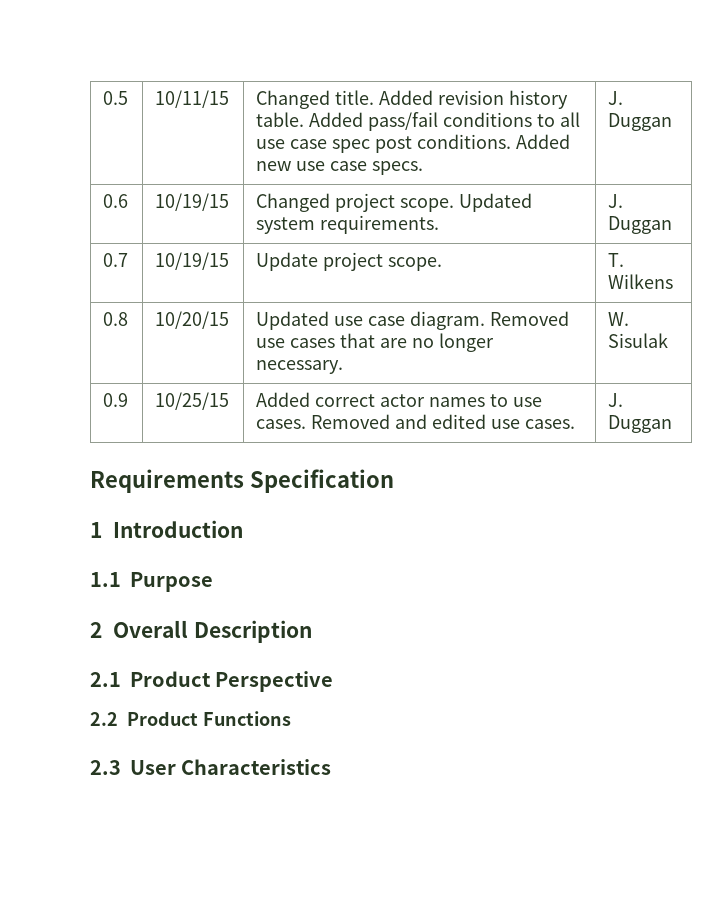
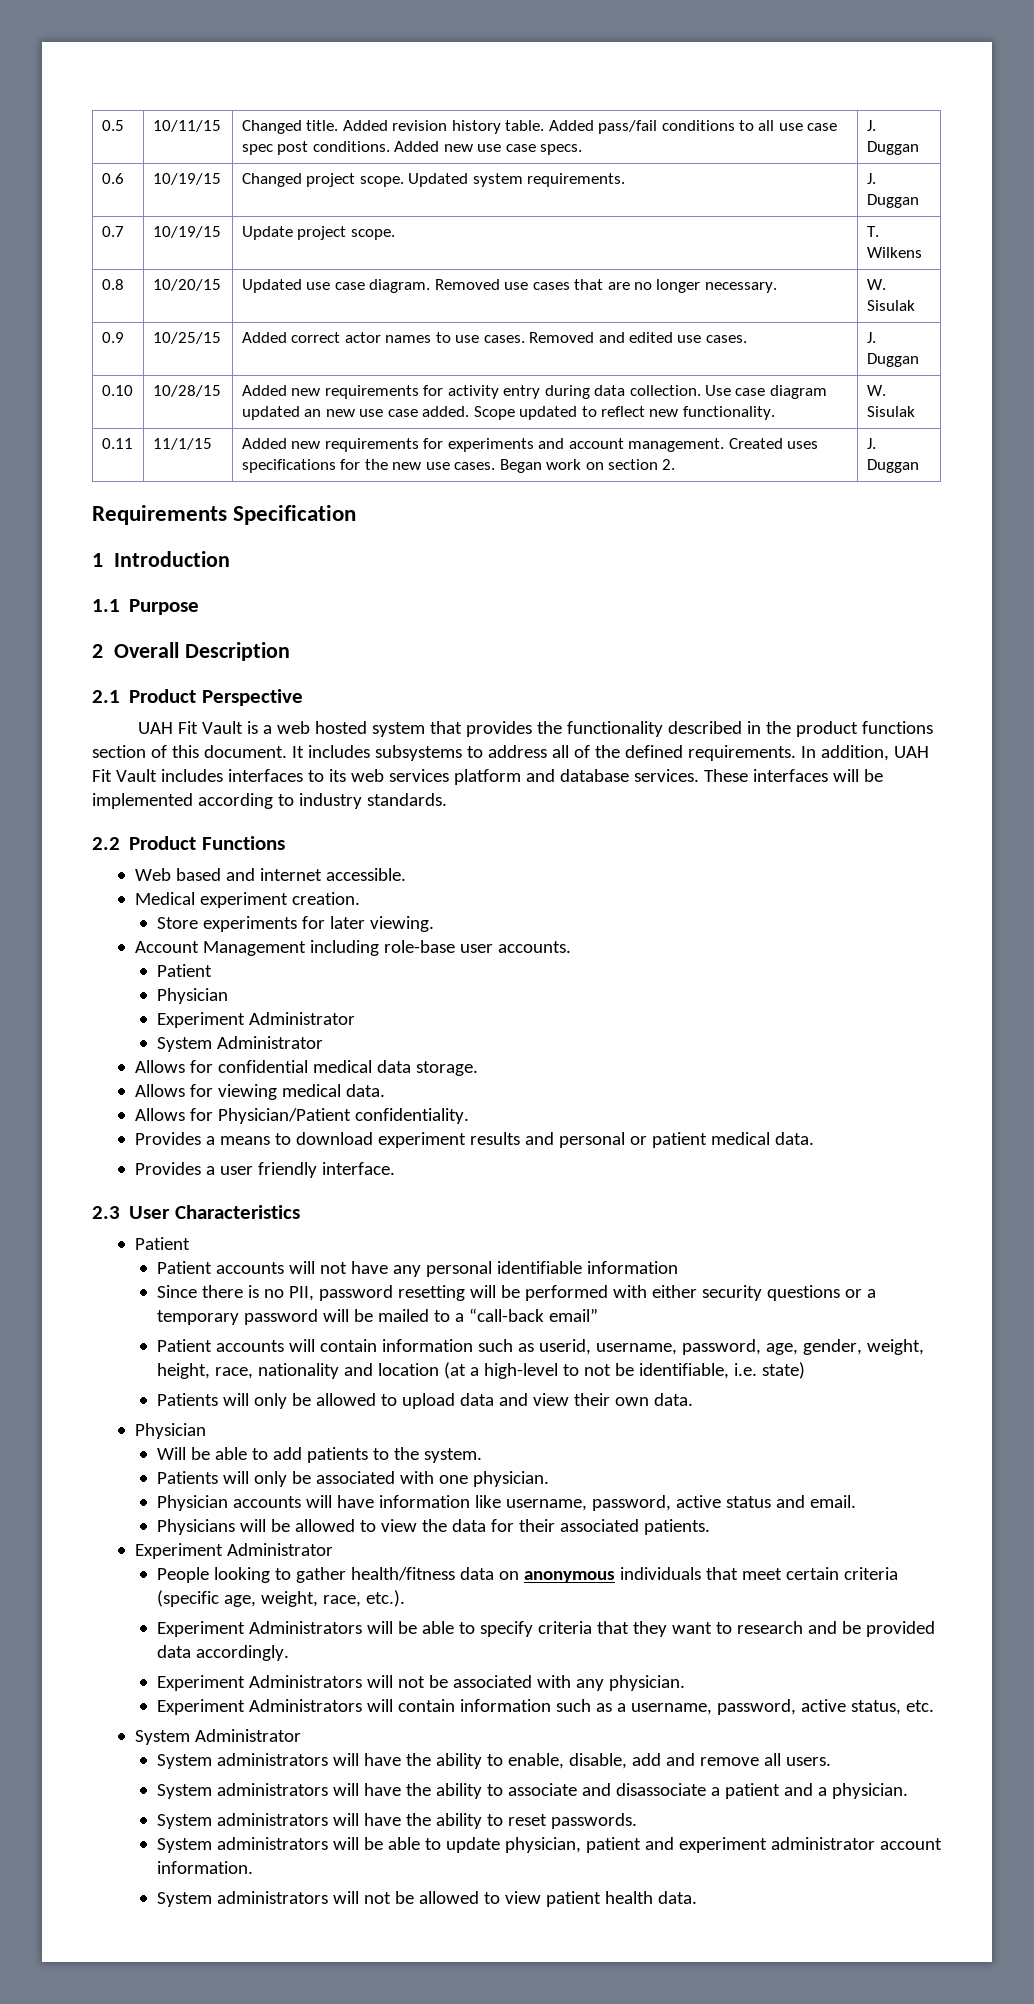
(673, 424) none -> [101,385,133,396] [152,385,221,397] [241,385,827,399] [241,406,775,420] [866,385,886,396] [866,406,915,417] [101,438,133,449] [152,438,212,450] [241,438,818,452] [241,459,676,473] [866,438,876,449] [866,459,919,473] // 0.10 | 10/28/15 | Added new requirements for activity entry during data collection. Use case diagram updated an new use case added. Scope updated to reflect new functionality. | W. Sisulak // 0.11 | 11/1/15 | Added new requirements for experiments and account management. Created uses specifications for the new use cases. Began work on section 2. | J. Duggan
[90,711,291,726] [90,759,332,775] 2.2 Product Functions // 2.3 User Characteristics -> [138,721,934,737] [92,745,929,761] [92,769,883,785] [92,793,447,809] [92,836,285,850] [134,868,406,881] [134,892,360,908] [156,916,434,932] [134,940,571,956] [156,964,212,977] [156,988,228,1004] [156,1012,355,1028] [156,1036,323,1052] [134,1060,478,1076] [134,1084,385,1100] [134,1108,469,1124] [134,1132,814,1148] [134,1162,395,1178] [92,1205,300,1219] [134,1237,190,1250] [156,1261,678,1277] [156,1285,876,1301] [156,1308,598,1325] [156,1339,924,1355] [156,1362,805,1379] [156,1393,693,1409] [134,1423,206,1439] [156,1447,482,1463] [156,1471,549,1487] [156,1495,856,1511] [156,1519,710,1535] [134,1543,333,1559] [156,1567,898,1583] [156,1590,405,1607] [156,1621,935,1637] [156,1645,289,1661] [156,1675,685,1691] [156,1699,934,1715] [134,1729,301,1745] [156,1753,831,1769] [156,1783,908,1799] [156,1813,637,1829] [156,1837,942,1853] [156,1861,253,1874] [156,1891,697,1907] UAH Fit Vault is a web hosted system that provides the functionality described in the product functions section of this document. It includes subsystems to address all of the defined requirements. In addition, UAH Fit Vault includes interfaces to its web services platform and database services. These interfaces will be implemented according to industry standards. // 2.2 Product Functions // Web based and internet accessible. // Medical experiment creation. // Store experiments for later viewing. // Account Management including role-base user accounts. // Patient // Physician // Experiment Administrator // System Administrator // Allows for confidential medical data storage. // Allows for viewing medical data. // Allows for Physician/Patient confidentiality. // Provides a means to download experiment results and personal or patient medical data. // Provides a user friendly interface. // 2.3 User Characteristics // Patient // Patient accounts will not have any personal identifiable information // Since there is no PII, password resetting will be performed with either security questions or a temporary password will be mailed to a “call-back email” // Patient accounts will contain information such as userid, username, password, age, gender, weight, height, race, nationality and location (at a high-level to not be identifiable, i.e. state) // Patients will only be allowed to upload data and view their own data. // Physician // Will be able to add patients to the system. // Patients will only be associated with one physician. // Physician accounts will have information like username, password, active status and email. // Physicians will be allowed to view the data for their associated patients. // Experiment Administrator // People looking to gather health/fitness data on anonymous individuals that meet certain criteria (specific age, weight, race, etc.). // Experiment Administrators will be able to specify criteria that they want to research and be provided data accordingly. // Experiment Administrators will not be associated with any physician. // Experiment Administrators will contain information such as a username, password, active status, etc. // System Administrator // System administrators will have the ability to enable, disable, add and remove all users. // System administrators will have the ability to associate and disassociate a patient and a physician. // System administrators will have the ability to reset passwords. // System administrators will be able to update physician, patient and experiment administrator account information. // System administrators will not be allowed to view patient health data.

